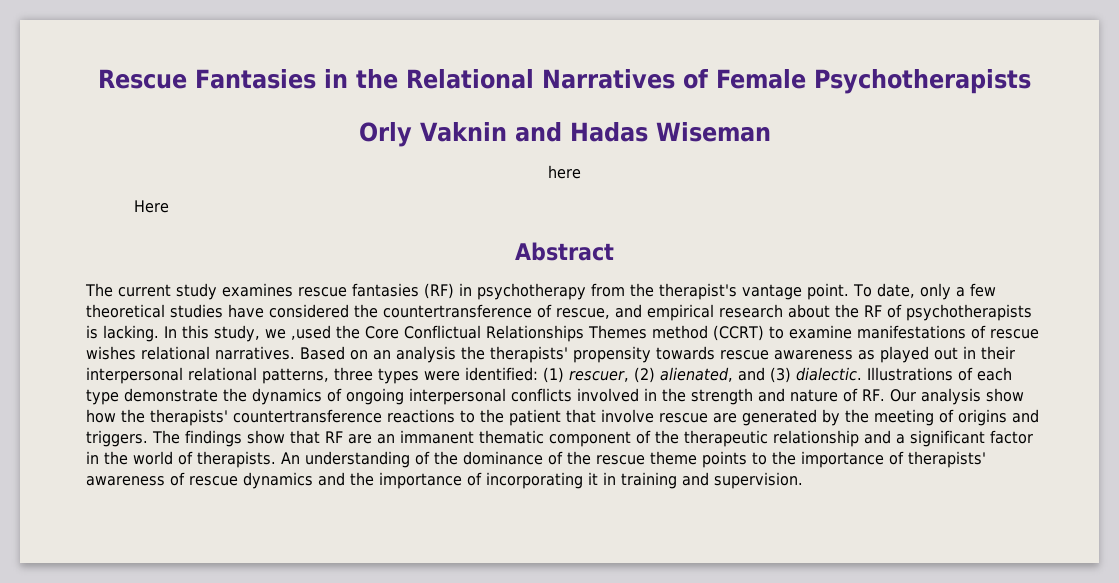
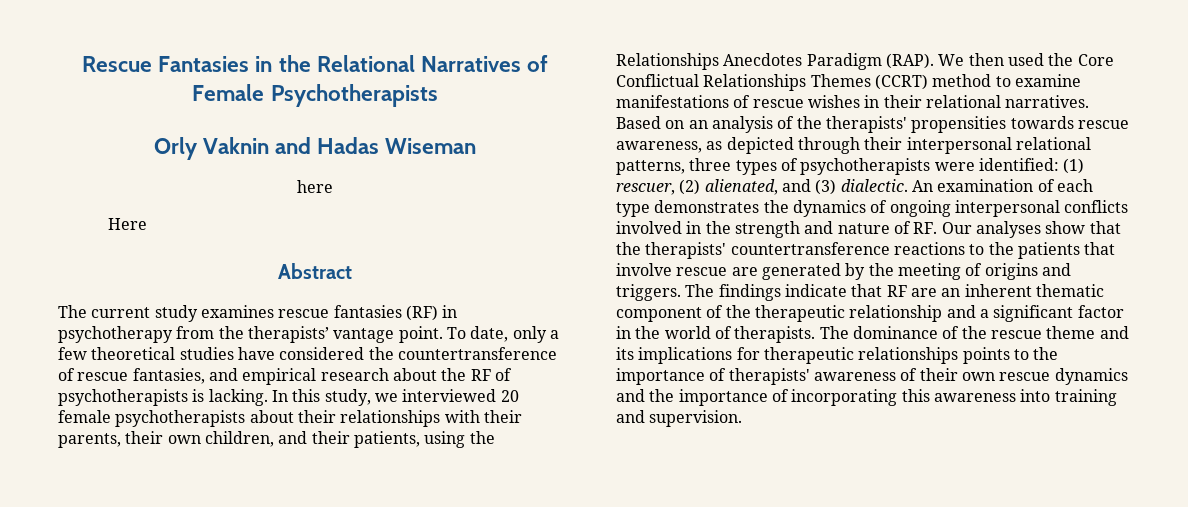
[659,283,737,300] therapist's -> [247,326,329,343] therapists’
[556,308,610,319] rescue, -> [77,368,205,384] rescue fantasies,
[291,325,331,340] ,used -> [402,389,519,402] [58,410,522,427] [58,431,495,448] [616,53,1044,70] interviewed 20 female psychotherapists about their relationships with their parents, their own children, and their patients, using the Relationships Anecdotes Paradigm (RAP). We then used
[652,325,764,341] method (CCRT) -> [874,74,992,90] (CCRT) method
(136, 353) none -> [864,95,922,108] in their
[461,346,651,363] the therapists' propensity -> [777,116,1007,133] of the therapists' propensities
[774,346,976,363] awareness as played out in -> [616,137,860,154] awareness, as depicted through
(419, 376) none -> [780,158,931,175] of psychotherapists
[867,367,953,381] Illustrations -> [911,179,1034,192] An examination
[124,388,218,402] demonstrate -> [654,200,760,213] demonstrates
[920,388,1024,405] [86,409,116,423] analysis show how -> [975,221,1121,238] analyses show that
[509,409,561,426] patient -> [1017,242,1080,259] patients
[247,430,285,444] show -> [784,284,847,297] indicate
[400,430,474,444] immanent -> [964,284,1032,297] inherent
[281,451,458,468] An understanding of the -> [819,326,849,339] The
(697, 458) none -> [1099,326,1129,339] [616,347,959,364] and its implications for therapeutic relationships
(185, 479) none -> [919,368,995,381] their own
[588,472,616,485] it in -> [901,389,1051,402] this awareness into

